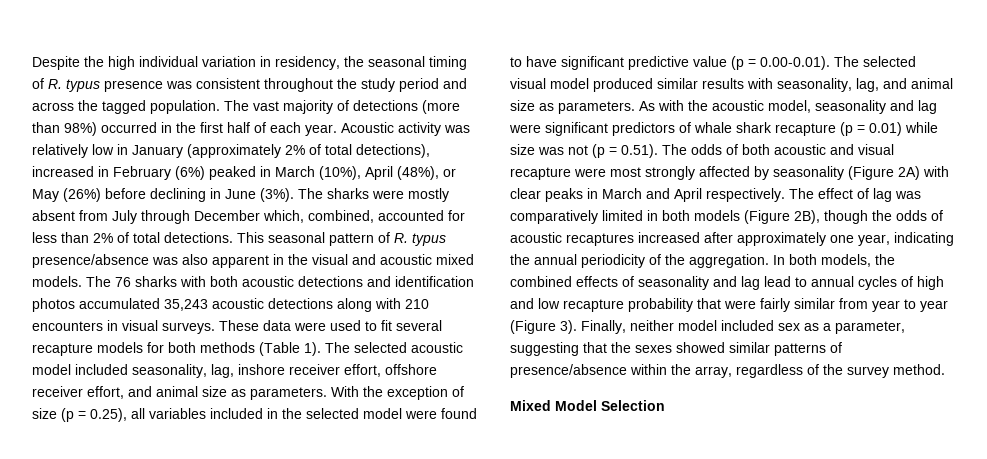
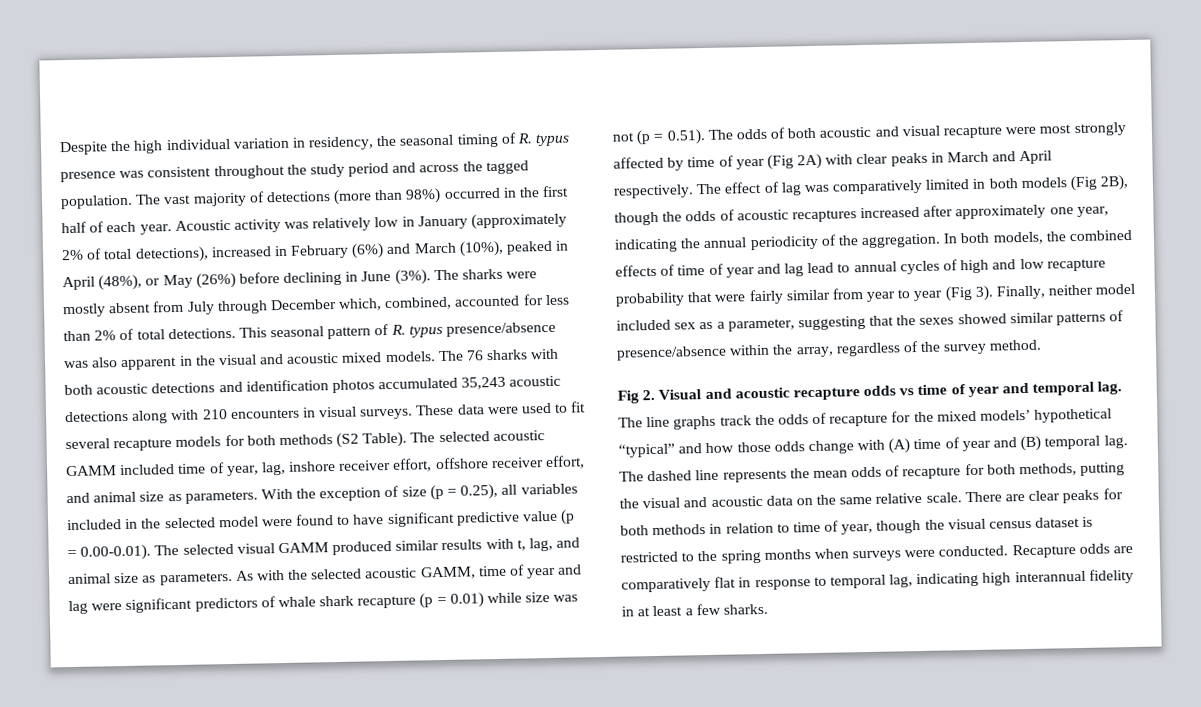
[209,166,361,180] peaked in March (10%), -> [386,240,570,257] and March (10%), peaked in
[259,342,321,356] (Table 1). -> [336,431,408,448] (S2 Table).
[32,364,207,378] model included seasonality, -> [66,462,259,477] GAMM included time of year,
[550,78,589,89] model -> [277,542,329,554] GAMM
[777,78,852,92] seasonality, -> [516,539,526,551] t,
[712,100,886,114] acoustic model, seasonality -> [311,564,557,580] selected acoustic GAMM, time of year
[773,166,894,180] seasonality (Figure -> [687,154,794,170] time of year (Fig
[744,210,790,224] (Figure -> [1070,175,1099,192] (Fig
[638,276,709,290] seasonality -> [677,263,755,278] time of year
[510,320,556,334] (Figure -> [944,285,973,302] (Fig
[510,400,665,411] Mixed Model Selection -> [617,381,1123,404] [618,408,1113,430] [618,435,1128,458] [619,462,1126,483] [619,488,1123,509] [620,516,1094,536] [620,543,1134,564] [621,568,1134,593] [621,603,768,617] Fig 2. Visual and acoustic recapture odds vs time of year and temporal lag. The line graphs track the odds of recapture for the mixed models’ hypothetical “typical” and how those odds change with (A) time of year and (B) temporal lag. The dashed line represents the mean odds of recapture for both methods, putting the visual and acoustic data on the same relative scale. There are clear peaks for both methods in relation to time of year, though the visual census dataset is restricted to the spring months when surveys were conducted. Recapture odds are comparatively flat in response to temporal lag, indicating high interannual fidelity in at least a few sharks.

